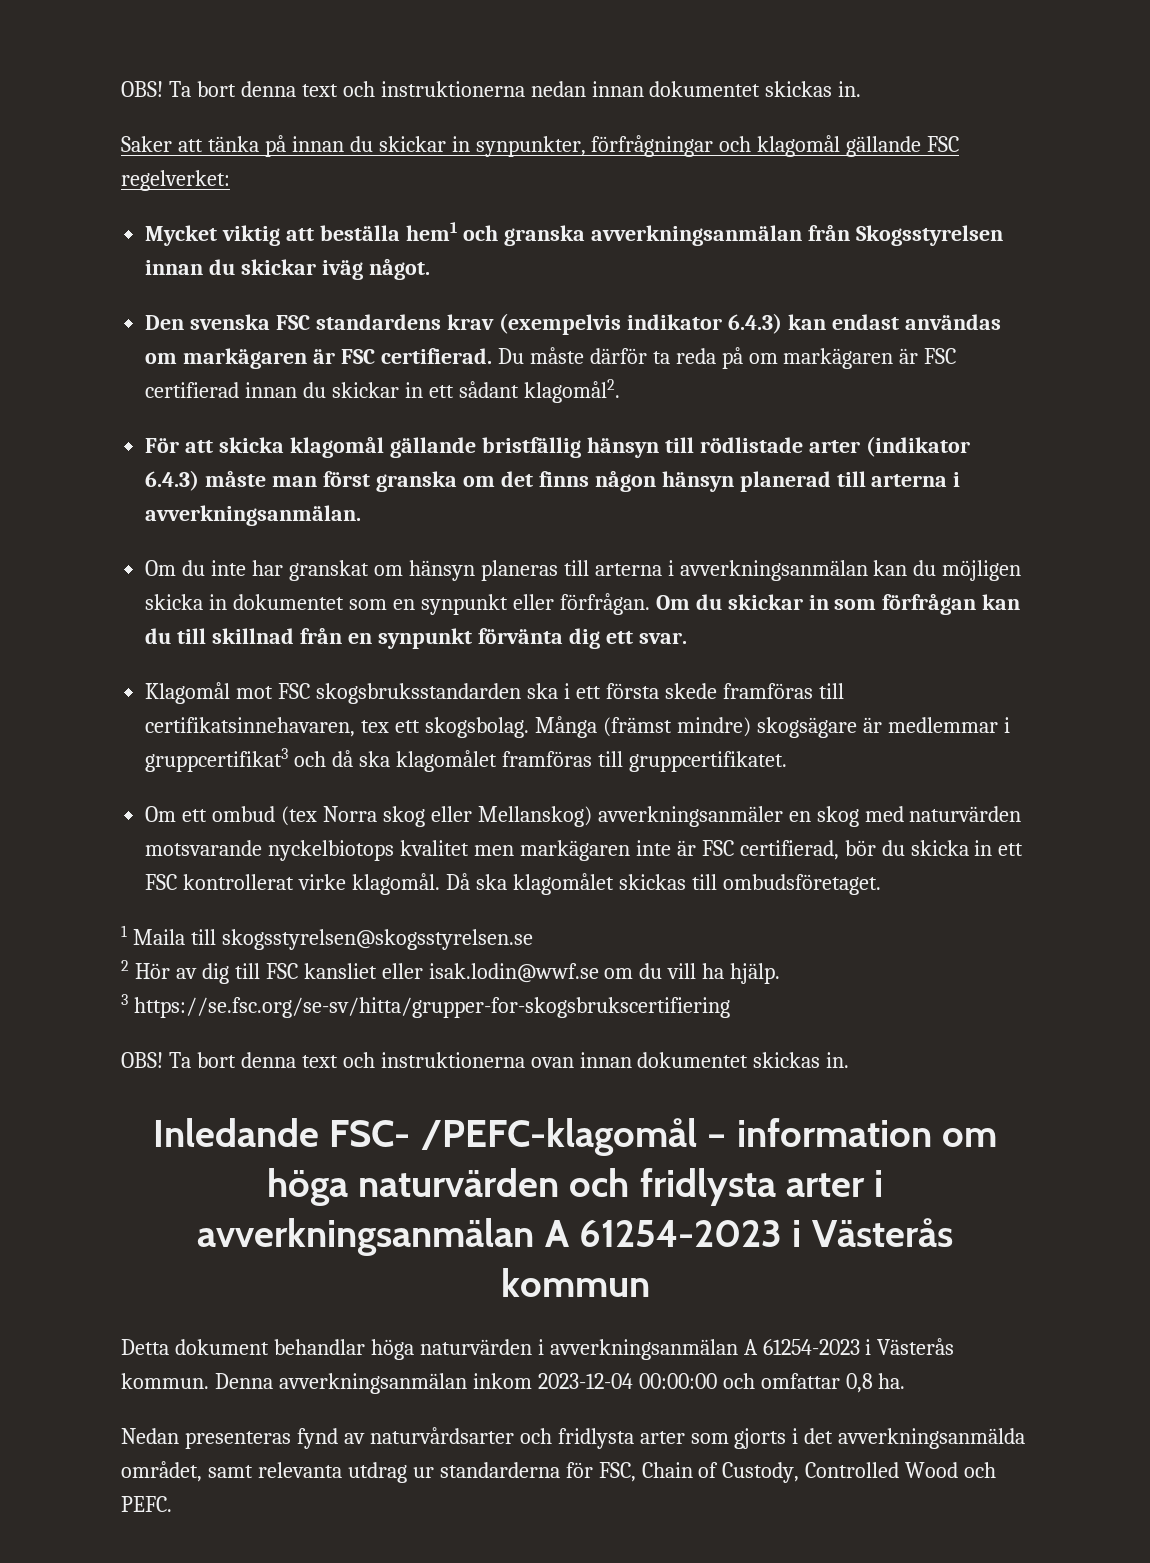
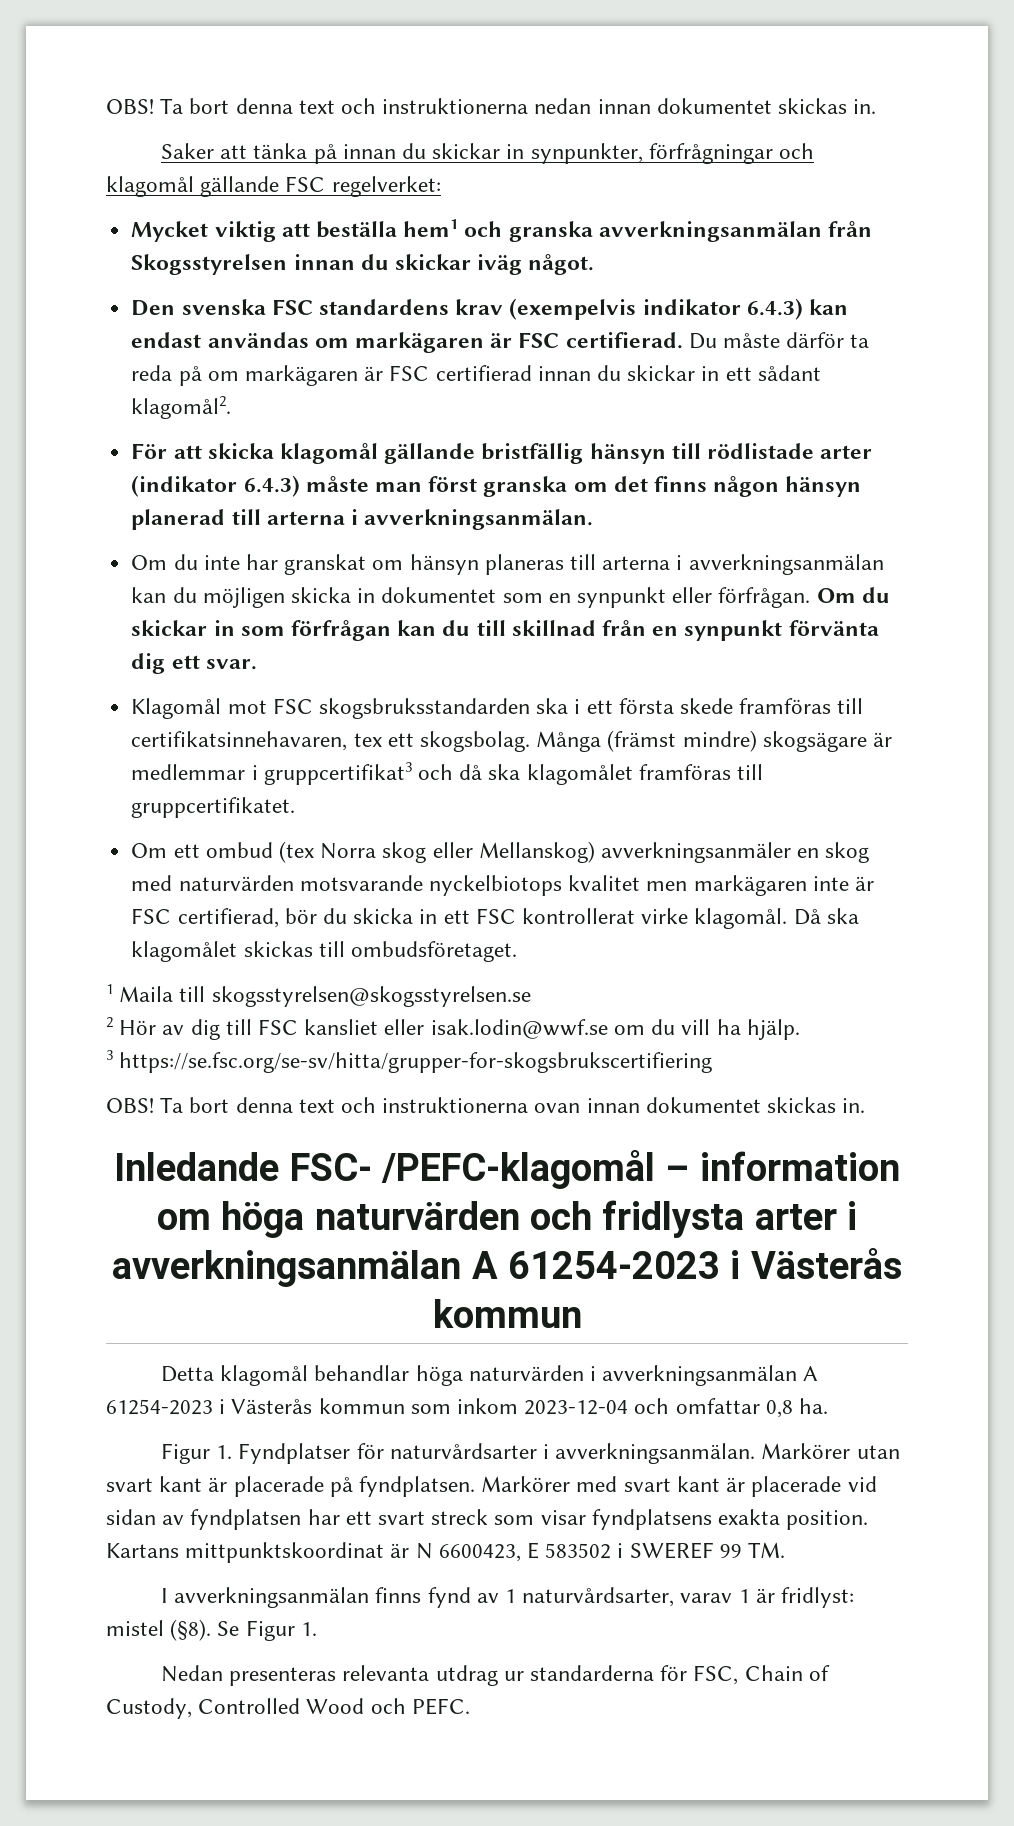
[174,1339,269,1355] dokument -> [220,1365,309,1386] klagomål
[121,1373,467,1394] kommun. Denna avverkningsanmälan -> [318,1398,451,1414] kommun som
[638,1373,717,1389] 00:00:00 -> (629, 1407) none
[121,1427,1026,1449] [121,1461,253,1482] Nedan presenteras fynd av naturvårdsarter och fridlysta arter som gjorts i det avverkningsanmälda området, samt -> [160,1443,900,1464] [106,1476,877,1497] [106,1509,869,1530] [106,1542,786,1563] [160,1587,854,1608] [106,1619,317,1641] [160,1665,337,1686] Figur 1. Fyndplatser för naturvårdsarter i avverkningsanmälan. Markörer utan svart kant är placerade på fyndplatsen. Markörer med svart kant är placerade vid sidan av fyndplatsen har ett svart streck som visar fyndplatsens exakta position. Kartans mittpunktskoordinat är N 6600423, E 583502 i SWEREF 99 TM. // I avverkningsanmälan finns fynd av 1 naturvårdsarter, varav 1 är fridlyst: mistel (§8). Se Figur 1. // Nedan presenteras

